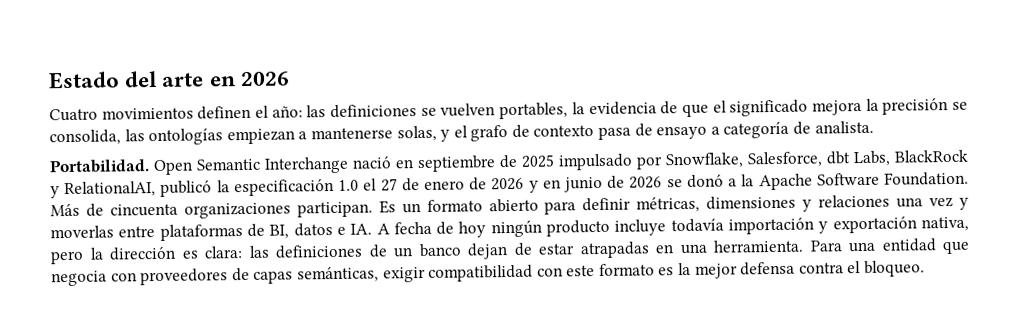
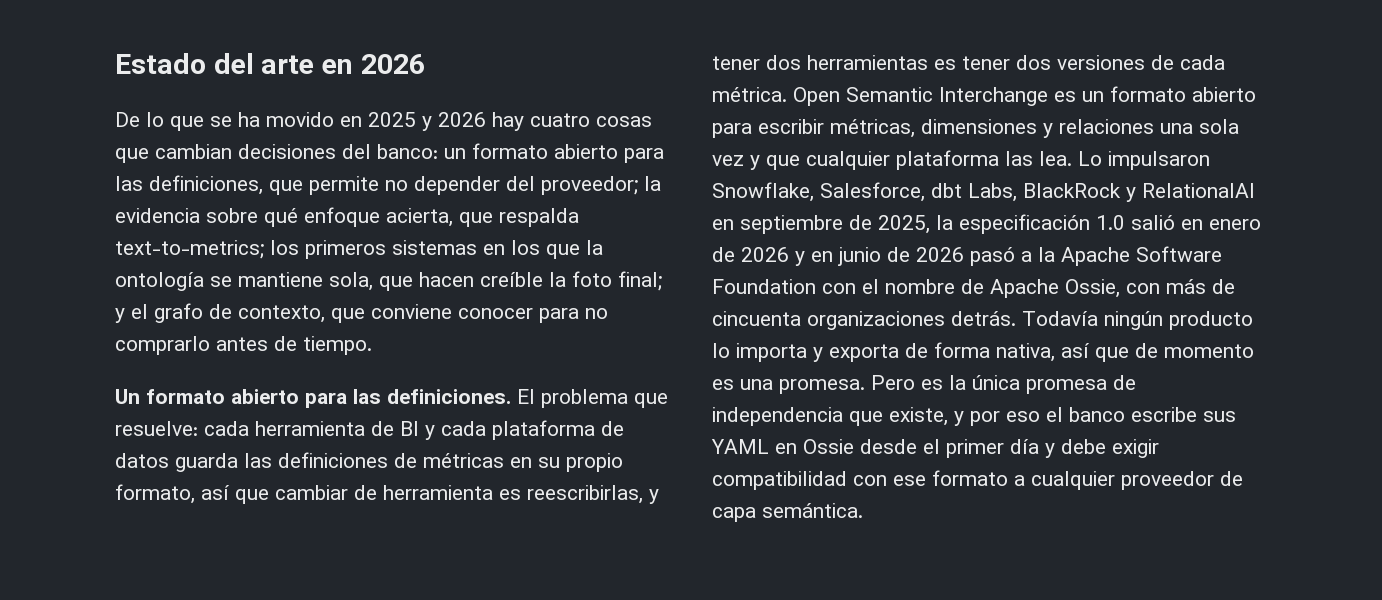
[49,98,969,122] [49,120,874,146] [49,153,663,176] Cuatro movimientos definen el año: las definiciones se vuelven portables, la evidencia de que el significado mejora la precisión se consolida, las ontologías empiezan a mantenerse solas, y el grafo de contexto pasa de ensayo a categoría de analista. // Portabilidad. Open Semantic Interchange nació en septiembre de 2025 impulsado por -> [115,112,652,131] [115,143,664,163] [115,175,661,195] [115,207,579,227] [115,240,603,259] [115,271,662,291] [115,303,608,323] [115,336,372,355] [115,389,668,408] [115,420,624,440] [115,452,623,472] [115,484,659,504] [712,55,1225,70] [712,86,1256,106] [712,119,1239,138] [712,150,1210,170] De lo que se ha movido en 2025 y 2026 hay cuatro cosas que cambian decisiones del banco: un formato abierto para las definiciones, que permite no depender del proveedor; la evidencia sobre qué enfoque acierta, que respalda text-to-metrics; los primeros sistemas en los que la ontología se mantiene sola, que hacen creíble la foto final; y el grafo de contexto, que conviene conocer para no comprarlo antes de tiempo. // Un formato abierto para las definiciones. El problema que resuelve: cada herramienta de BI y cada plataforma de datos guarda las definiciones de métricas en su propio formato, así que cambiar de herramienta es reescribirlas, y tener dos herramientas es tener dos versiones de cada métrica. Open Semantic Interchange es un formato abierto para escribir métricas, dimensiones y relaciones una sola vez y que cualquier plataforma las lea. Lo impulsaron
[64,178,420,198] RelationalAI, publicó la especificación 1.0 el 27 de -> [1142,183,1255,198] [712,214,1203,234] RelationalAI en septiembre de 2025, la especificación 1.0 salió en
[666,174,724,188] se donó -> [970,247,1015,266] pasó
[884,171,970,186] [50,194,969,219] [50,216,969,241] [50,238,970,265] [51,260,926,287] Foundation. Más de cincuenta organizaciones participan. Es un formato abierto para definir métricas, dimensiones y relaciones una vez y moverlas entre plataformas de BI, datos e IA. A fecha de hoy ningún producto incluye todavía importación y exportación nativa, pero la dirección es clara: las definiciones de un banco dejan de estar atrapadas en una herramienta. Para una entidad que negocia con proveedores de capas semánticas, exigir compatibilidad con este formato es la mejor defensa contra el bloqueo. -> [712,279,1235,298] [712,311,1253,330] [712,342,1254,362] [712,375,1136,394] [712,407,1236,426] [711,439,1159,458] [712,470,1243,490] [712,503,863,522] Foundation con el nombre de Apache Ossie, con más de cincuenta organizaciones detrás. Todavía ningún producto lo importa y exporta de forma nativa, así que de momento es una promesa. Pero es la única promesa de independencia que existe, y por eso el banco escribe sus YAML en Ossie desde el primer día y debe exigir compatibilidad con ese formato a cualquier proveedor de capa semántica.

